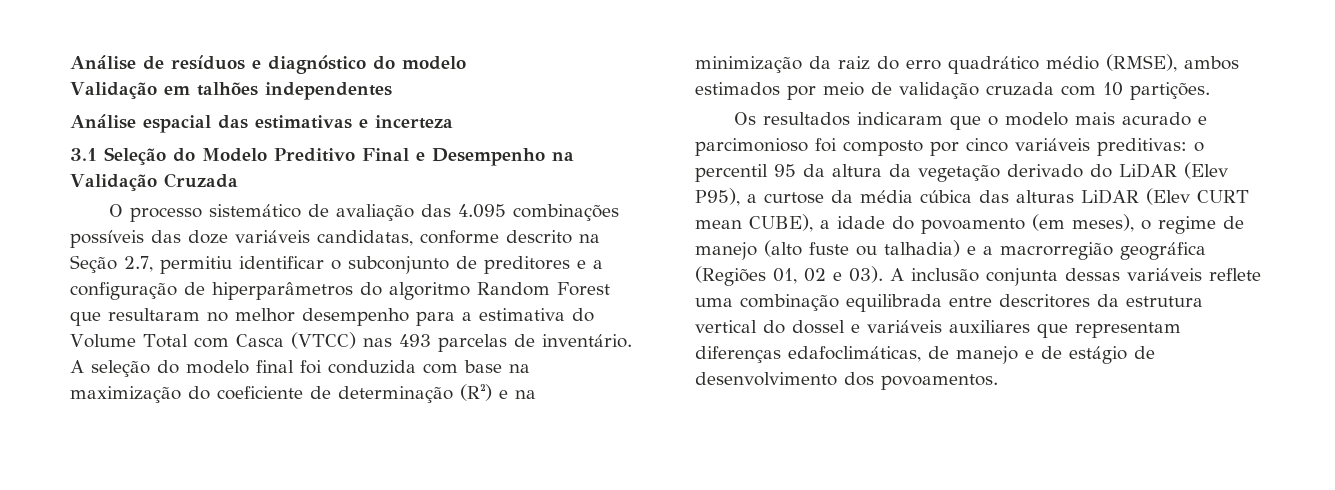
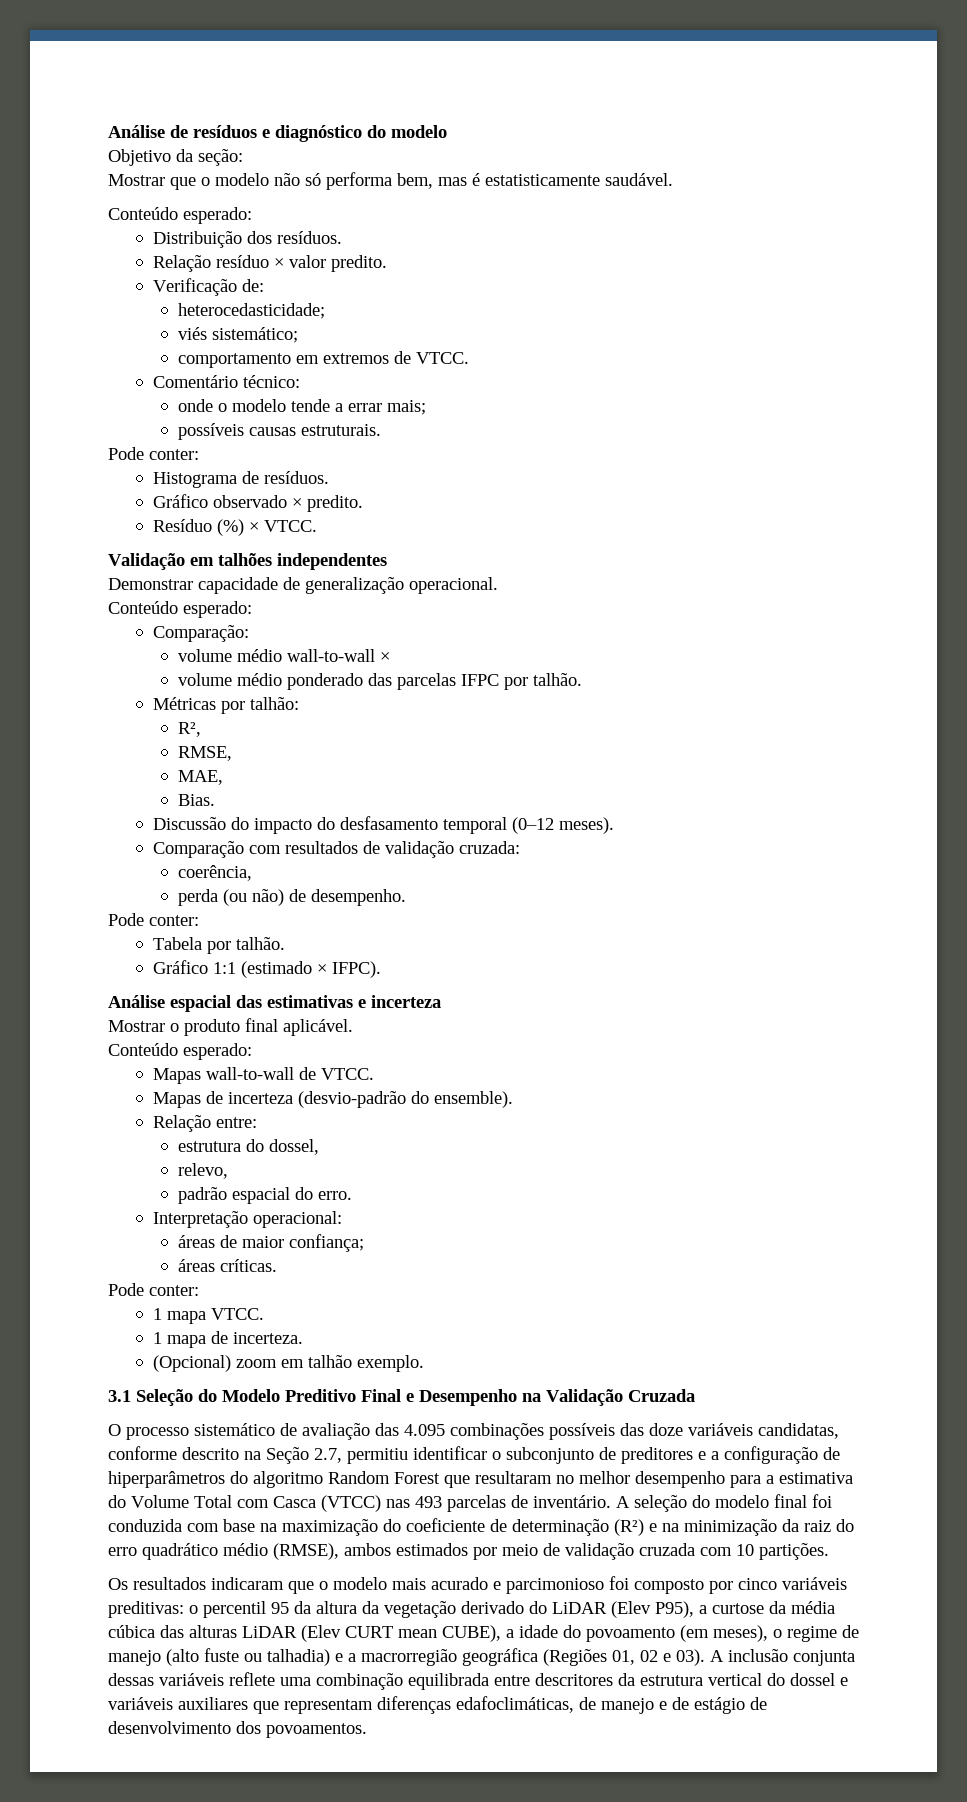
[70,82,392,100] Validação em talhões independentes -> [108,149,243,166] [108,172,673,190] [108,207,252,224] [153,231,343,248] [153,255,388,272] [153,278,265,296] [177,303,325,319] [177,327,298,343] [177,351,469,368] [153,375,301,388] [177,399,426,415] [177,423,381,440] [108,447,199,460] [153,471,330,488] [153,494,364,512] [153,519,318,536] [108,553,387,570] [108,577,498,594] [108,601,252,618] [153,625,250,642] [177,649,390,662] [177,673,582,690] [153,697,300,714] [177,722,201,737] [177,746,232,761] [177,770,223,785] [177,794,215,806] [153,816,615,834] [153,841,521,858] [177,865,252,881] [177,889,406,906] [108,913,199,926] [153,937,286,954] [153,960,382,978] Objetivo da seção: // Mostrar que o modelo não só performa bem, mas é estatisticamente saudável. // Conteúdo esperado: // Distribuição dos resíduos. // Relação resíduo × valor predito. // Verificação de: // heterocedasticidade; // viés sistemático; // comportamento em extremos de VTCC. // Comentário técnico: // onde o modelo tende a errar mais; // possíveis causas estruturais. // Pode conter: // Histograma de resíduos. // Gráfico observado × predito. // Resíduo (%) × VTCC. // Validação em talhões independentes // Demonstrar capacidade de generalização operacional. // Conteúdo esperado: // Comparação: // volume médio wall-to-wall × // volume médio ponderado das parcelas IFPC por talhão. // Métricas por talhão: // R², // RMSE, // MAE, // Bias. // Discussão do impacto do desfasamento temporal (0–12 meses). // Comparação com resultados de validação cruzada: // coerência, // perda (ou não) de desempenho. // Pode conter: // Tabela por talhão. // Gráfico 1:1 (estimado × IFPC).
(453, 122) none -> [108,1018,353,1036] [108,1043,252,1060] [153,1067,375,1084] [153,1091,514,1108] [153,1115,258,1132] [177,1139,319,1155] [177,1163,228,1179] [177,1187,352,1204] [153,1211,343,1228] [177,1234,364,1252] [177,1259,277,1272] [108,1283,199,1296] [153,1308,265,1324] [153,1331,304,1348] [153,1355,425,1372] // Mostrar o produto final aplicável. // Conteúdo esperado: // Mapas wall-to-wall de VTCC. // Mapas de incerteza (desvio-padrão do ensemble). // Relação entre: // estrutura do dossel, // relevo, // padrão espacial do erro. // Interpretação operacional: // áreas de maior confiança; // áreas críticas. // Pode conter: // 1 mapa VTCC. // 1 mapa de incerteza. // (Opcional) zoom em talhão exemplo.

